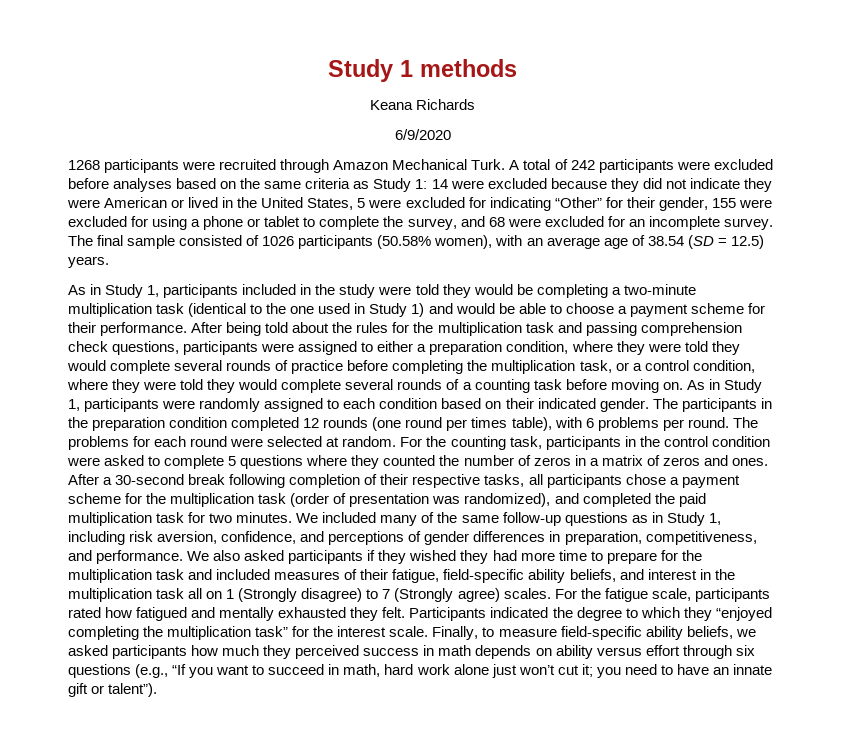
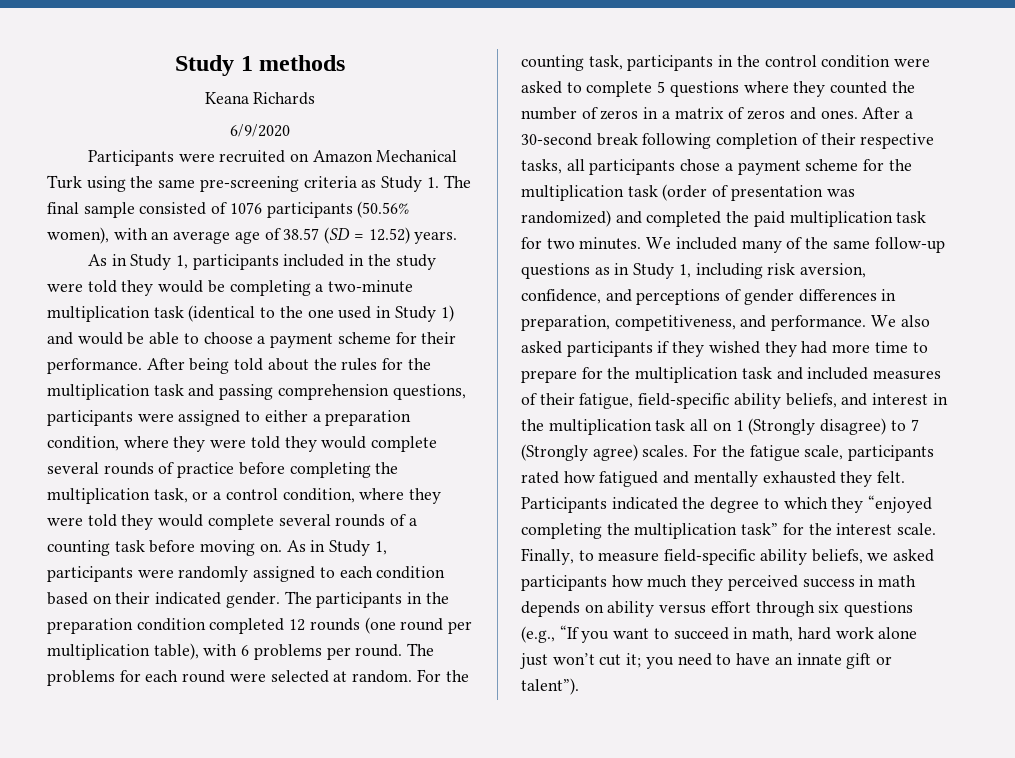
[68,159,180,173] 1268 participants -> [87,150,174,166] Participants
[280,159,330,173] through -> [289,153,309,162] on
[471,159,773,173] [68,178,302,192] Turk. A total of 242 participants were excluded before analyses based on the same -> [47,175,299,192] Turk using the same pre-screening
[415,178,772,192] [67,197,772,211] [68,216,773,230] 1: 14 were excluded because they did not indicate they were American or lived in the United States, 5 were excluded for indicating “Other” for their gender, 155 were excluded for using a phone or tablet to complete the survey, and 68 were excluded for an incomplete survey. -> [426,177,439,188] 1.
[262,235,432,249] 1026 participants (50.58% -> [229,201,410,218] 1076 participants (50.56%
[647,236,684,246] 38.54 -> [283,228,320,240] 38.57
[730,235,764,249] 12.5) -> [368,227,410,244] 12.52)
[68,341,108,352] check -> (389, 392) none
[471,417,508,428] times -> [47,644,150,660] multiplication
[464,493,551,507] randomized), -> [521,210,611,227] randomized)

